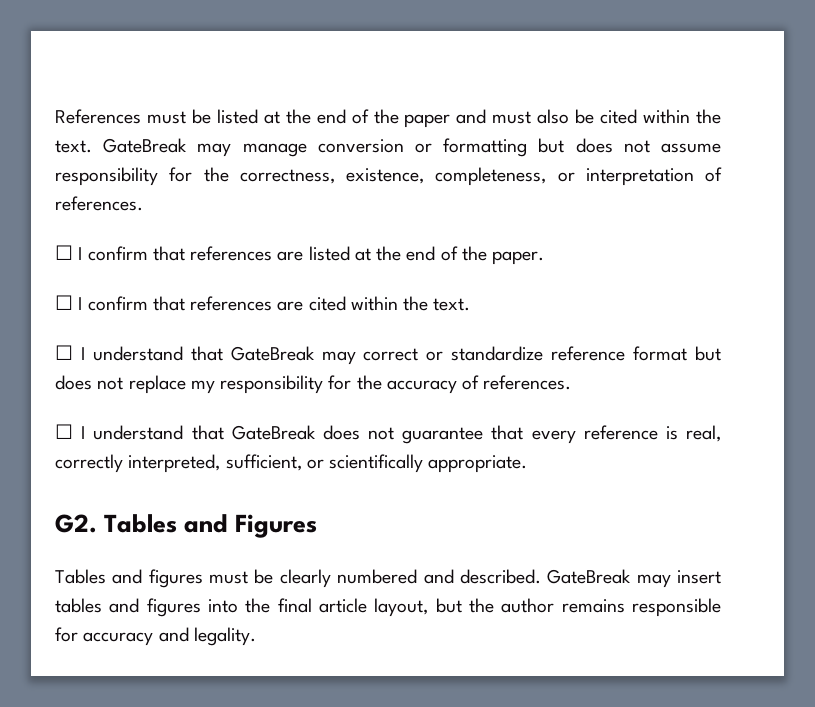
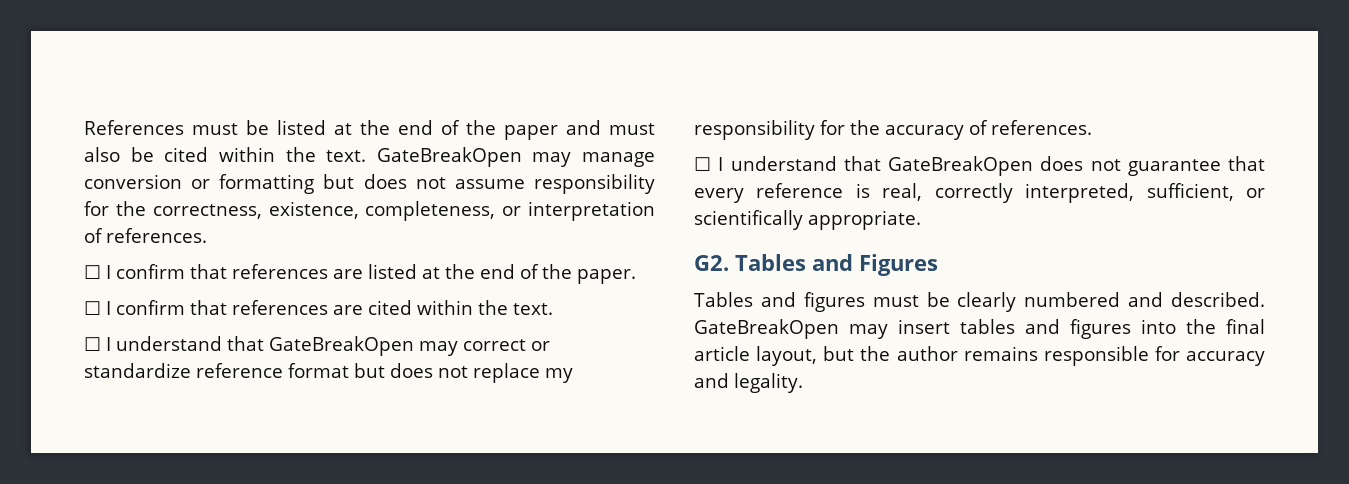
[103,138,188,153] GateBreak -> [376,147,522,167] GateBreakOpen
[230,346,315,361] GateBreak -> [269,336,414,356] GateBreakOpen
[231,425,316,440] GateBreak -> [888,156,1033,176] GateBreakOpen
[547,569,632,584] GateBreak -> [694,319,839,339] GateBreakOpen

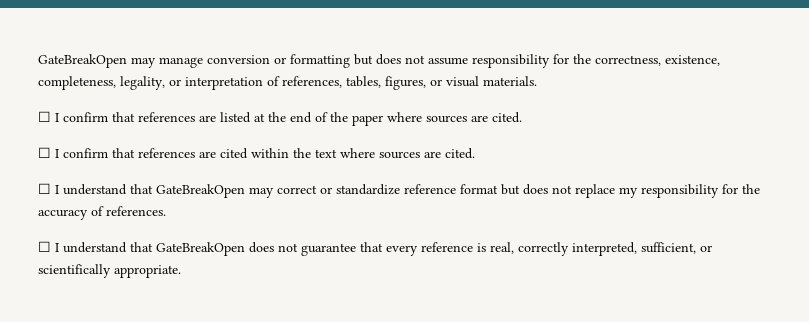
[84,120,655,140] [84,147,367,162] References must be listed at the end of the paper and must also be cited within the text. -> (38, 61) none
(496, 211) none -> [120,76,165,90] legality,
[106,228,207,243] references. -> [282,76,537,90] references, tables, figures, or visual materials.
[577,269,636,284] paper. -> [352,112,522,126] paper where sources are cited.
[513,303,553,315] text. -> [315,148,475,159] text where sources are cited.
[694,254,938,276] [694,292,1265,312] [694,319,1265,339] [694,346,1265,366] [694,373,803,393] // G2. Tables and Figures // Tables and figures must be clearly numbered and described. GateBreakOpen may insert tables and figures into the final article layout, but the author remains responsible for accuracy and legality. -> (181, 271) none

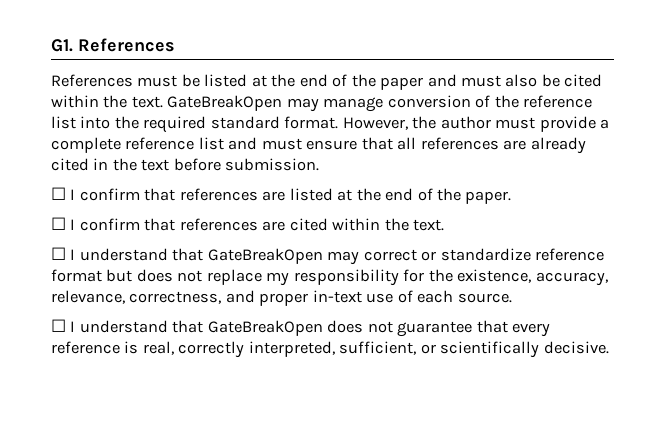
[38,54,720,68] [38,76,537,90] GateBreakOpen may manage conversion or formatting but does not assume responsibility for the correctness, existence, completeness, legality, or interpretation of references, tables, figures, or visual materials. -> [51,38,175,52] [51,74,603,90] [51,95,593,112] [51,116,610,133] [51,137,586,154] [51,158,320,171] G1. References // References must be listed at the end of the paper and must also be cited within the text. GateBreakOpen may manage conversion of the reference list into the required standard format. However, the author must provide a complete reference list and must ensure that all references are already cited in the text before submission.
[352,112,522,126] paper where sources are cited. -> [465,191,512,204] paper.
[315,148,475,159] text where sources are cited. -> [413,219,445,231] text.
[38,206,166,220] accuracy of references. -> [457,269,608,286] [51,290,512,306] existence, accuracy, relevance, correctness, and proper in-text use of each source.
[114,265,181,278] appropriate. -> [543,341,609,354] decisive.

